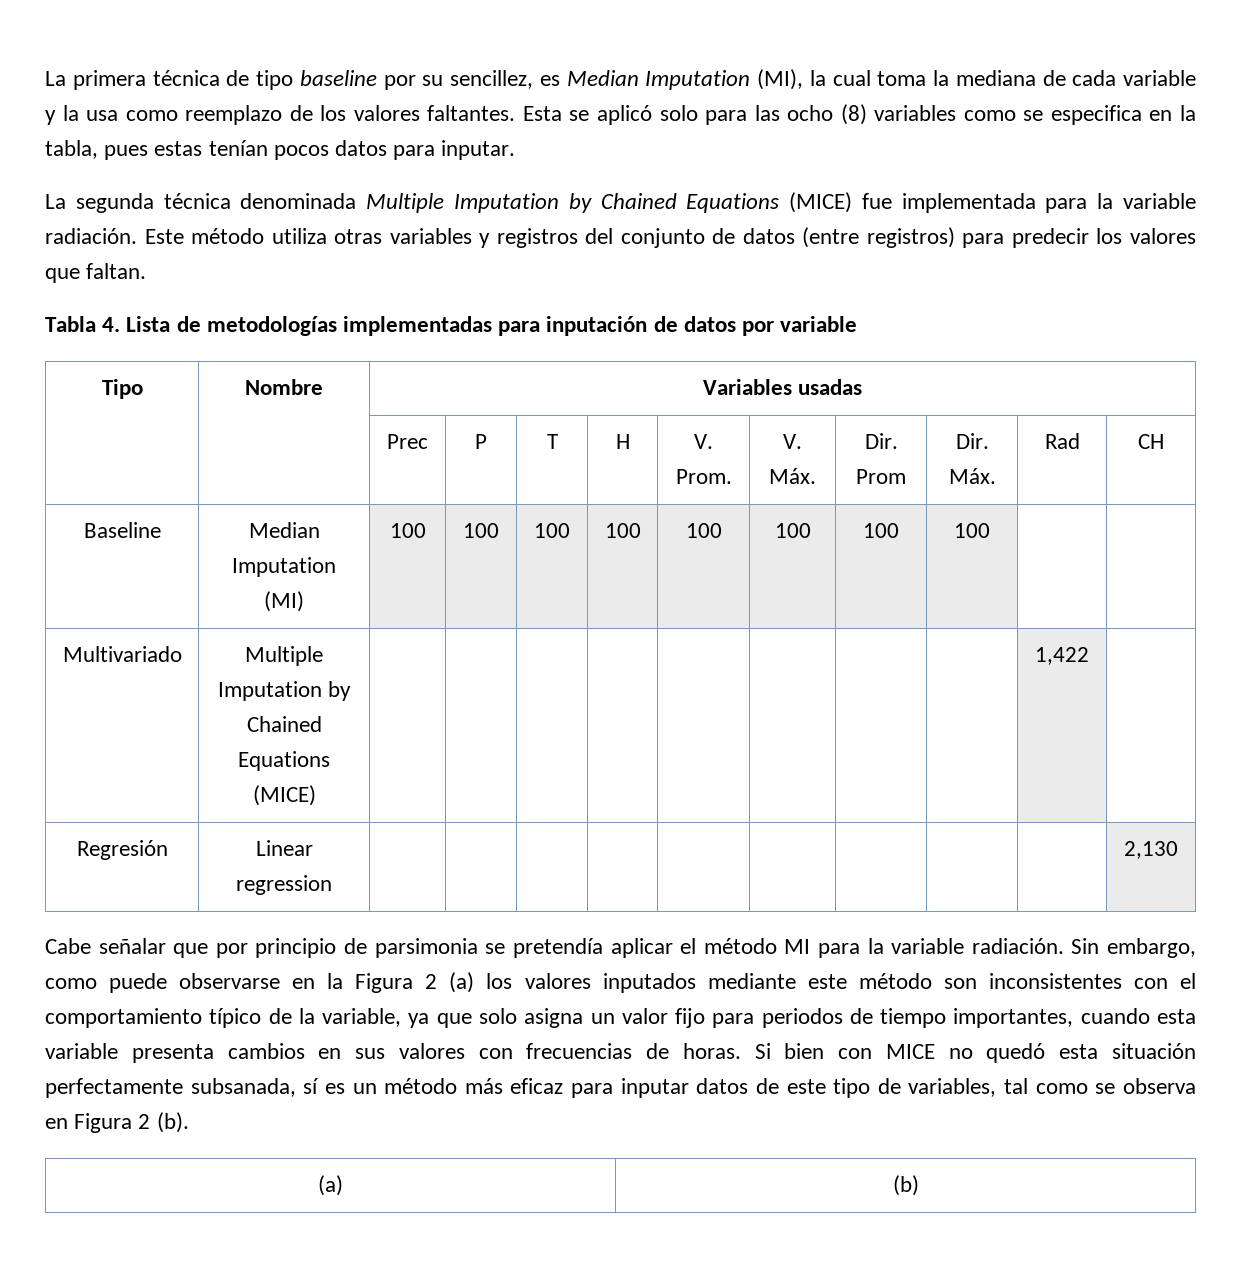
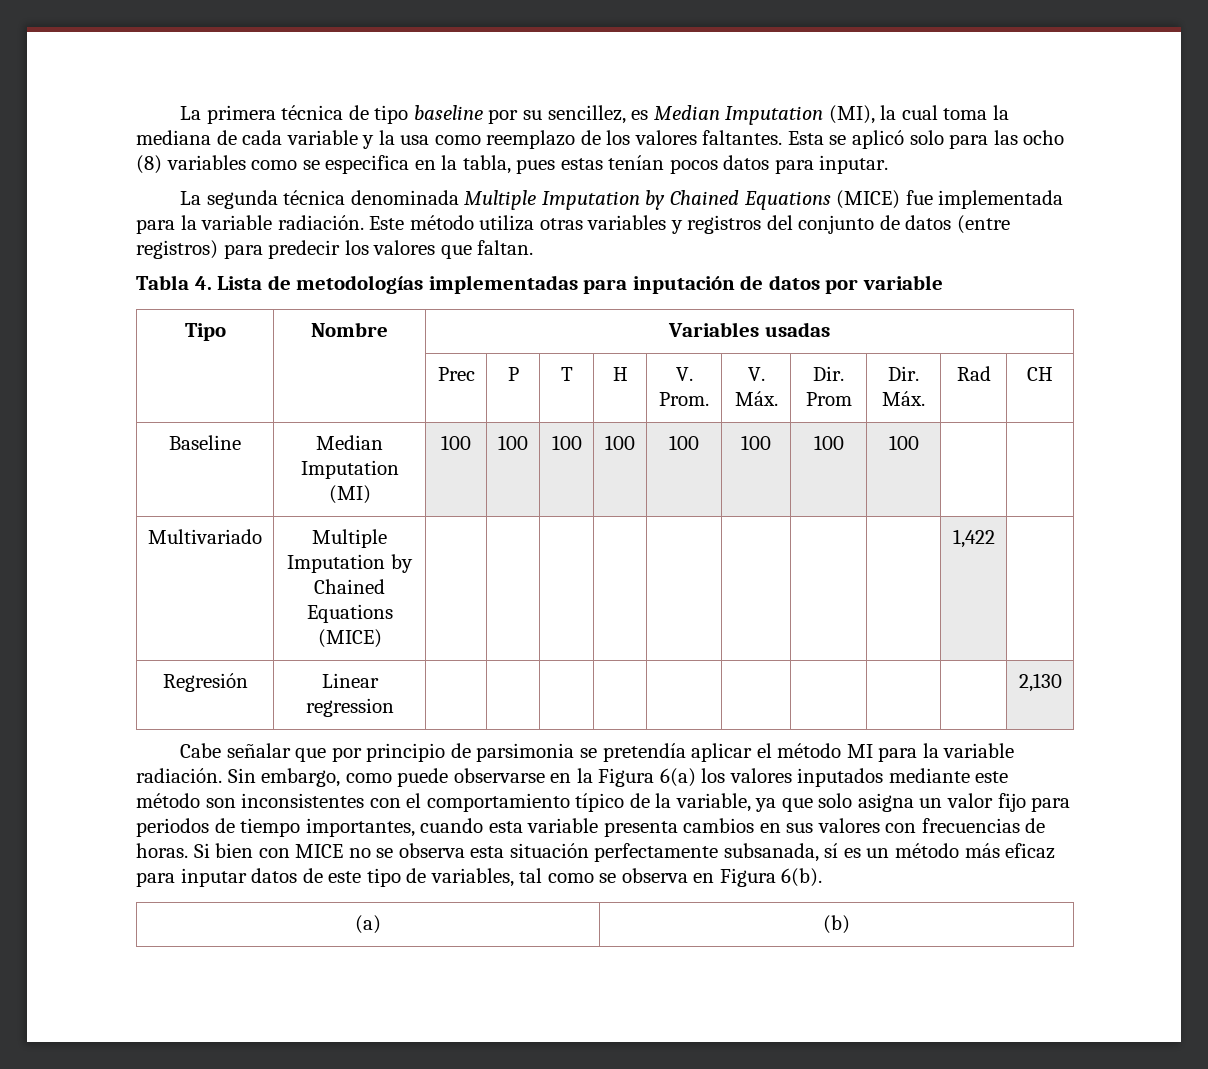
[425,972,475,993] 2 (a) -> [659,768,696,787] 6(a)
[986,1043,1046,1063] quedó -> [376,843,465,858] se observa
[138,1112,189,1133] 2 (b). -> [781,868,823,887] 6(b).

